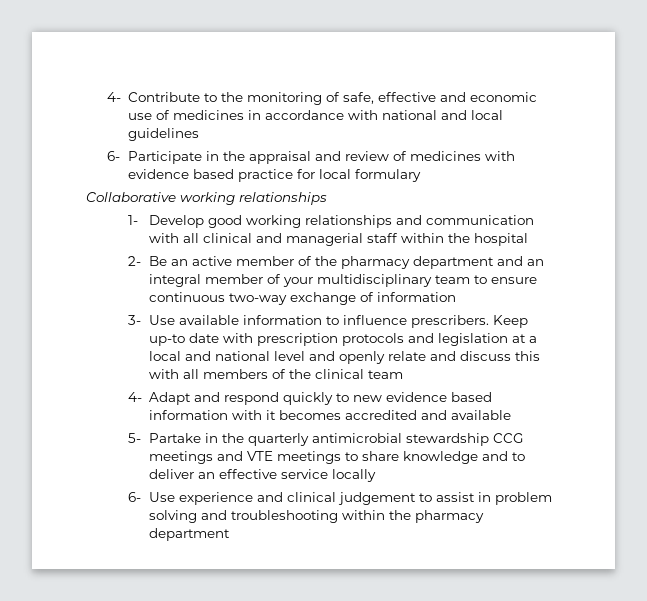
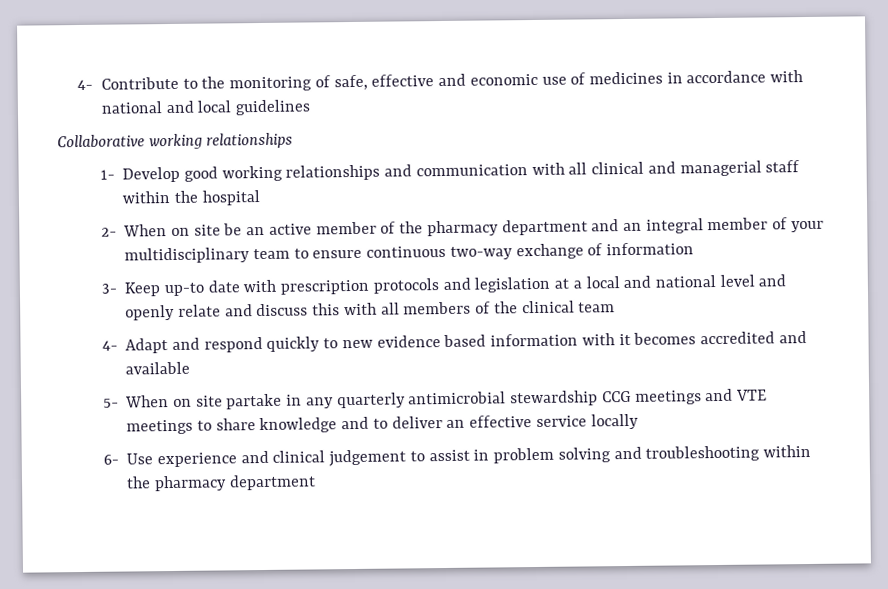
[106,151,515,164] [127,169,421,182] // 6- Participate in the appraisal and review of medicines with evidence based practice for local formulary -> (312, 107) none
[148,256,167,266] Be -> [123,223,243,237] When on site be
[148,315,489,328] Use available information to influence prescribers. -> (117, 288) none
[148,433,244,443] Partake in the -> [125,393,334,410] When on site partake in any

